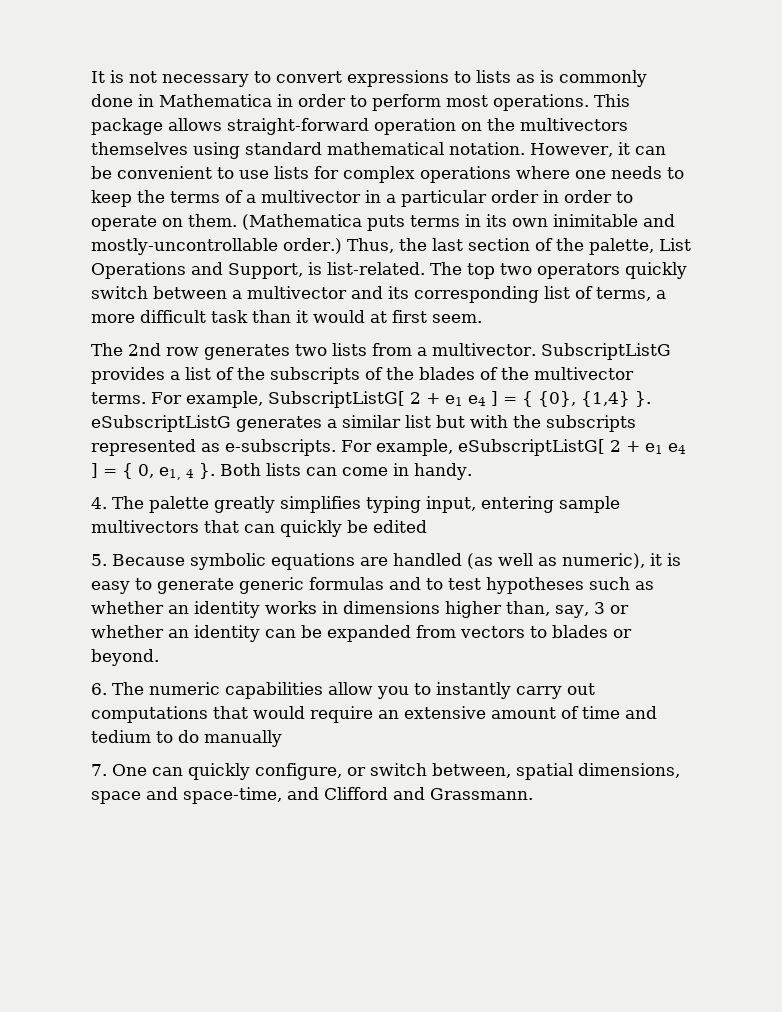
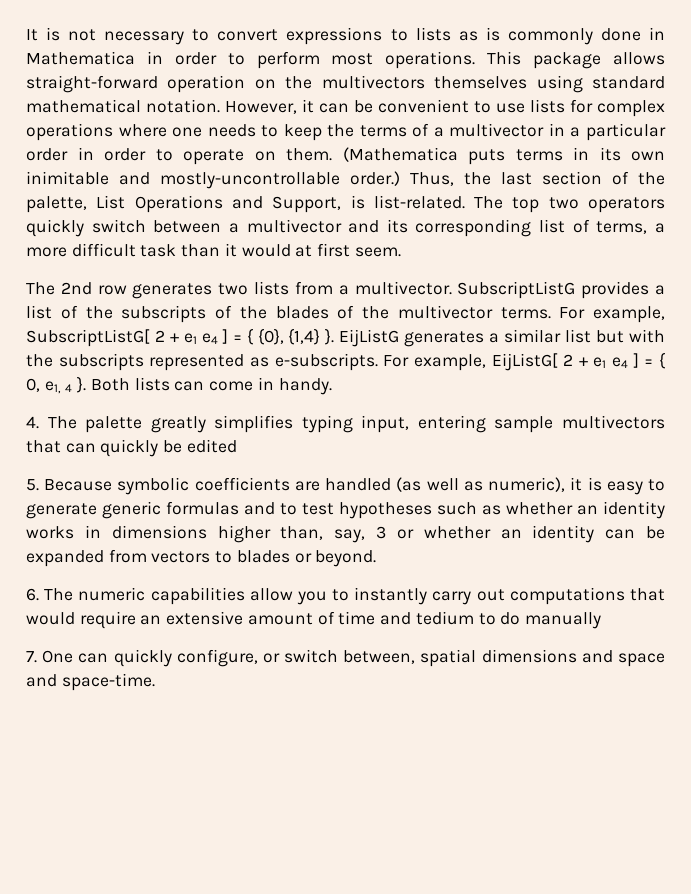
[91,415,231,432] eSubscriptListG -> [339,329,400,347] EijListG
[457,439,605,456] eSubscriptListG[ -> [491,353,558,371] EijListG[
[271,553,355,570] equations -> [194,477,290,491] coefficients
[578,763,680,778] [91,787,533,804] dimensions, space and space-time, and Clifford and Grassmann. -> [481,649,665,667] [26,673,155,691] dimensions and space and space-time.

